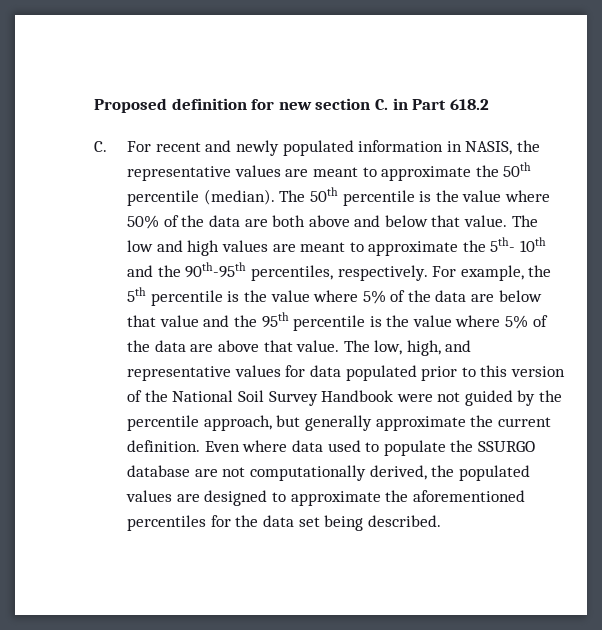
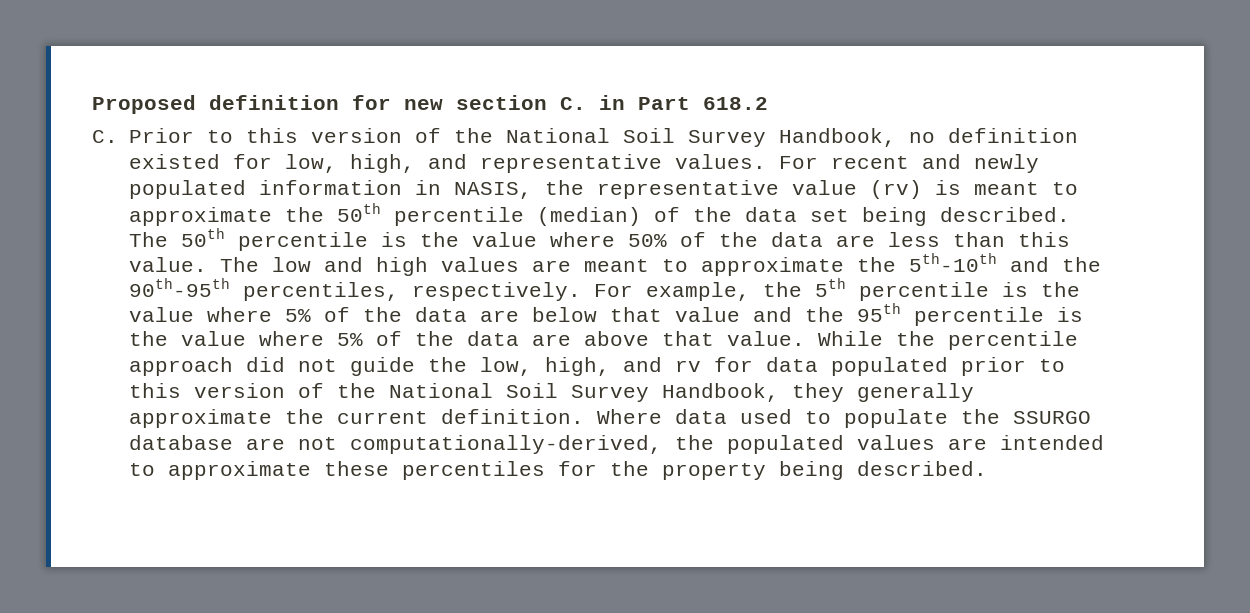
(107, 146) none -> [128,128,1078,147] [128,154,766,173] Prior to this version of the National Soil Survey Handbook, no definition existed for low, high, and representative values.
[234,165,309,177] values are -> [791,180,961,199] value (rv) is
[203,189,275,205] (median). -> [536,207,1070,226] (median) of the data set being described.
[272,215,461,227] both above and below that -> [887,232,1070,247] less than this
[490,237,547,252] 5th- 10th -> [908,253,997,272] 5th-10th
[343,340,472,356] [127,365,281,381] The low, high, and representative values -> [817,331,1078,350] [128,357,701,376] While the percentile approach did not guide the low, high, and rv
[321,390,563,406] [127,415,301,431] Handbook were not guided by the percentile approach, but -> [661,383,844,402] Handbook, they
[204,440,288,452] Even where -> [596,409,662,424] Where
[249,465,427,481] computationally derived, -> [349,435,662,454] computationally-derived,
[204,490,525,506] designed to approximate the aforementioned -> [999,435,1104,450] [128,461,389,480] intended to approximate these
[262,515,320,527] data set -> [661,463,766,480] property

